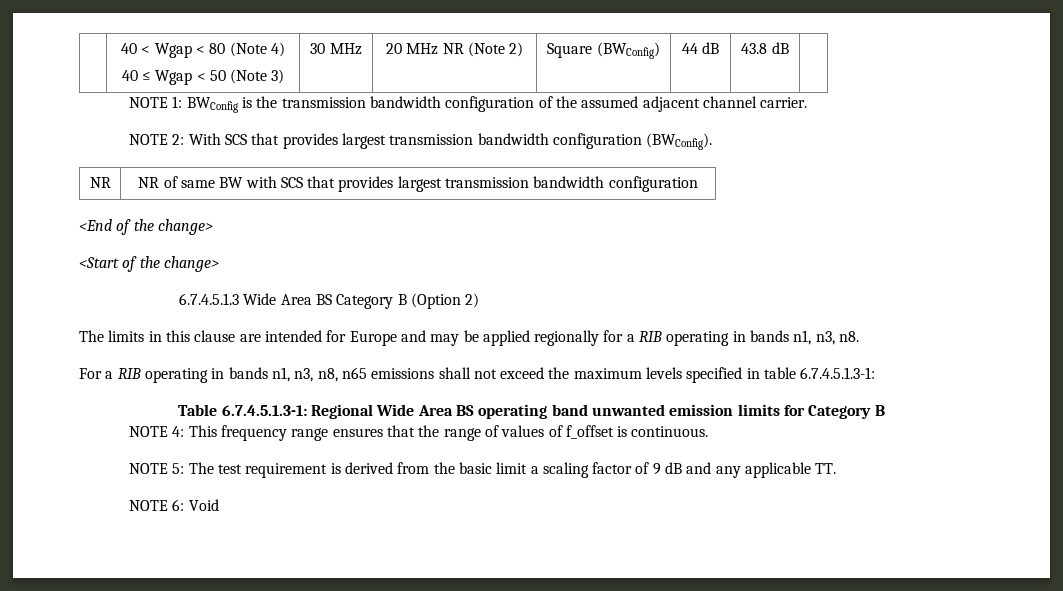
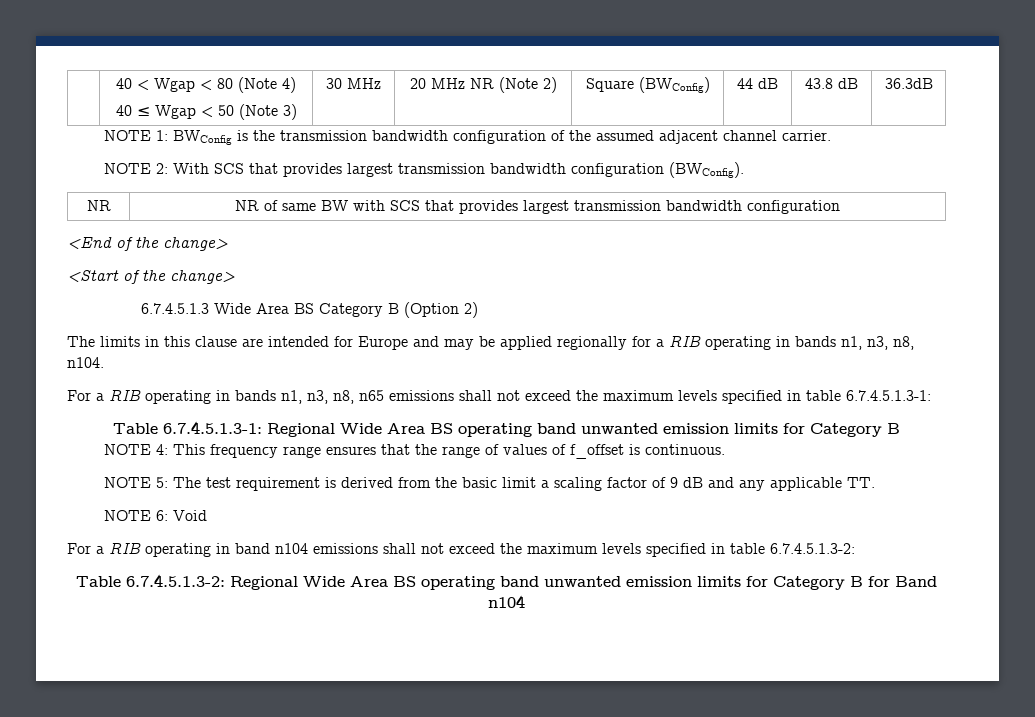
(789, 48) none -> [884,78,933,89] 36.3dB
[839,331,860,342] n8. -> [893,336,914,350] [67,357,104,368] n8, n104.
(219, 505) none -> [67,542,855,557] [76,574,937,590] [488,595,525,608] // For a RIB operating in band n104 emissions shall not exceed the maximum levels specified in table 6.7.4.5.1.3-2: // Table 6.7.4.5.1.3-2: Regional Wide Area BS operating band unwanted emission limits for Category B for Band n104

